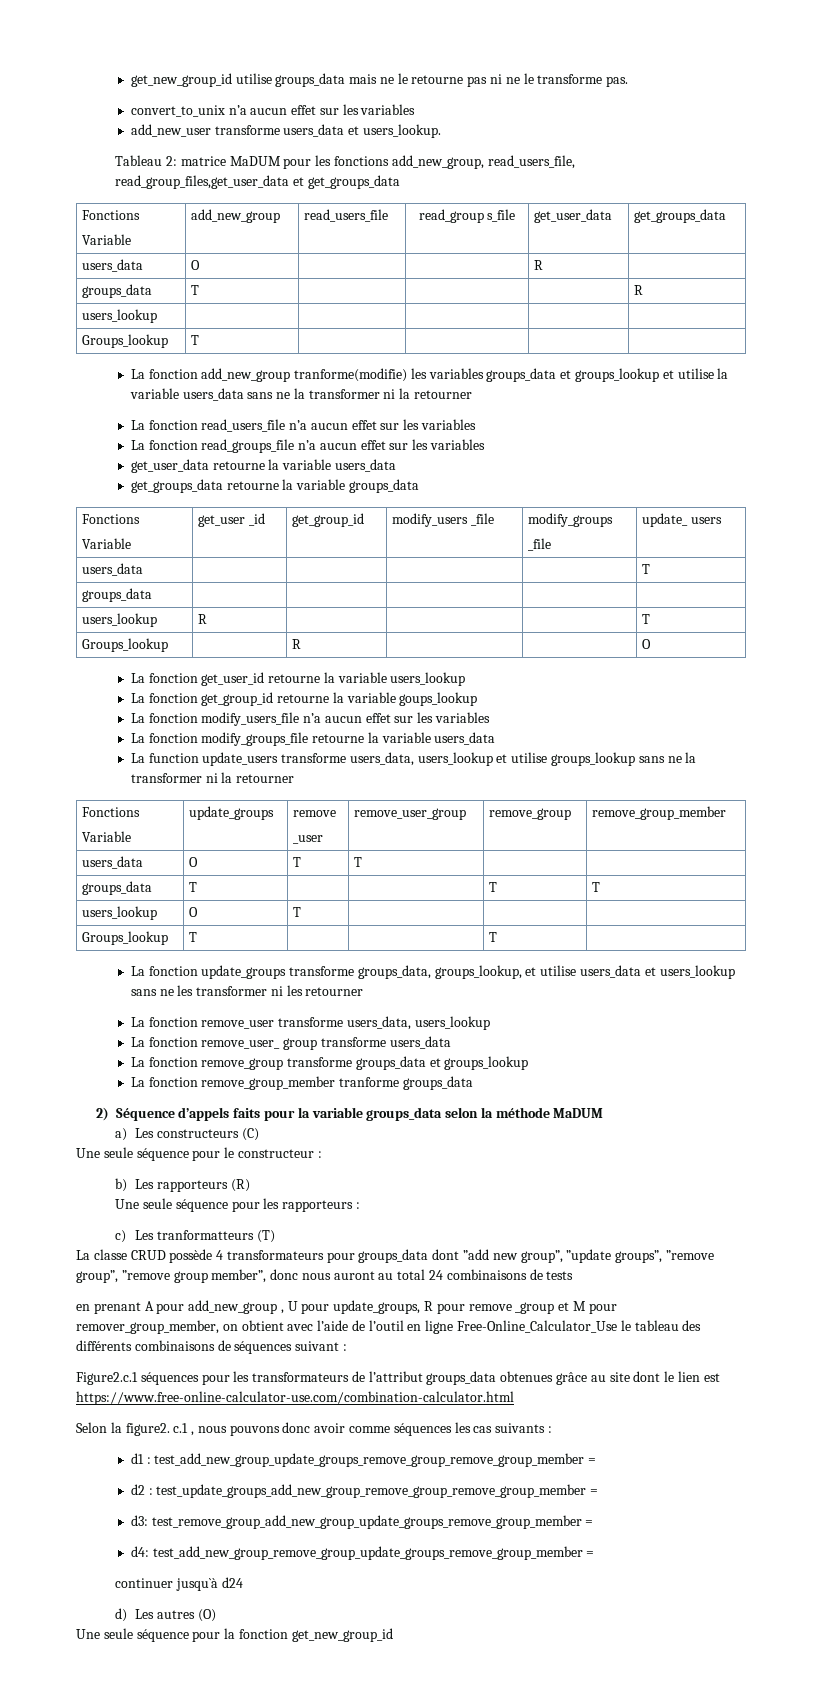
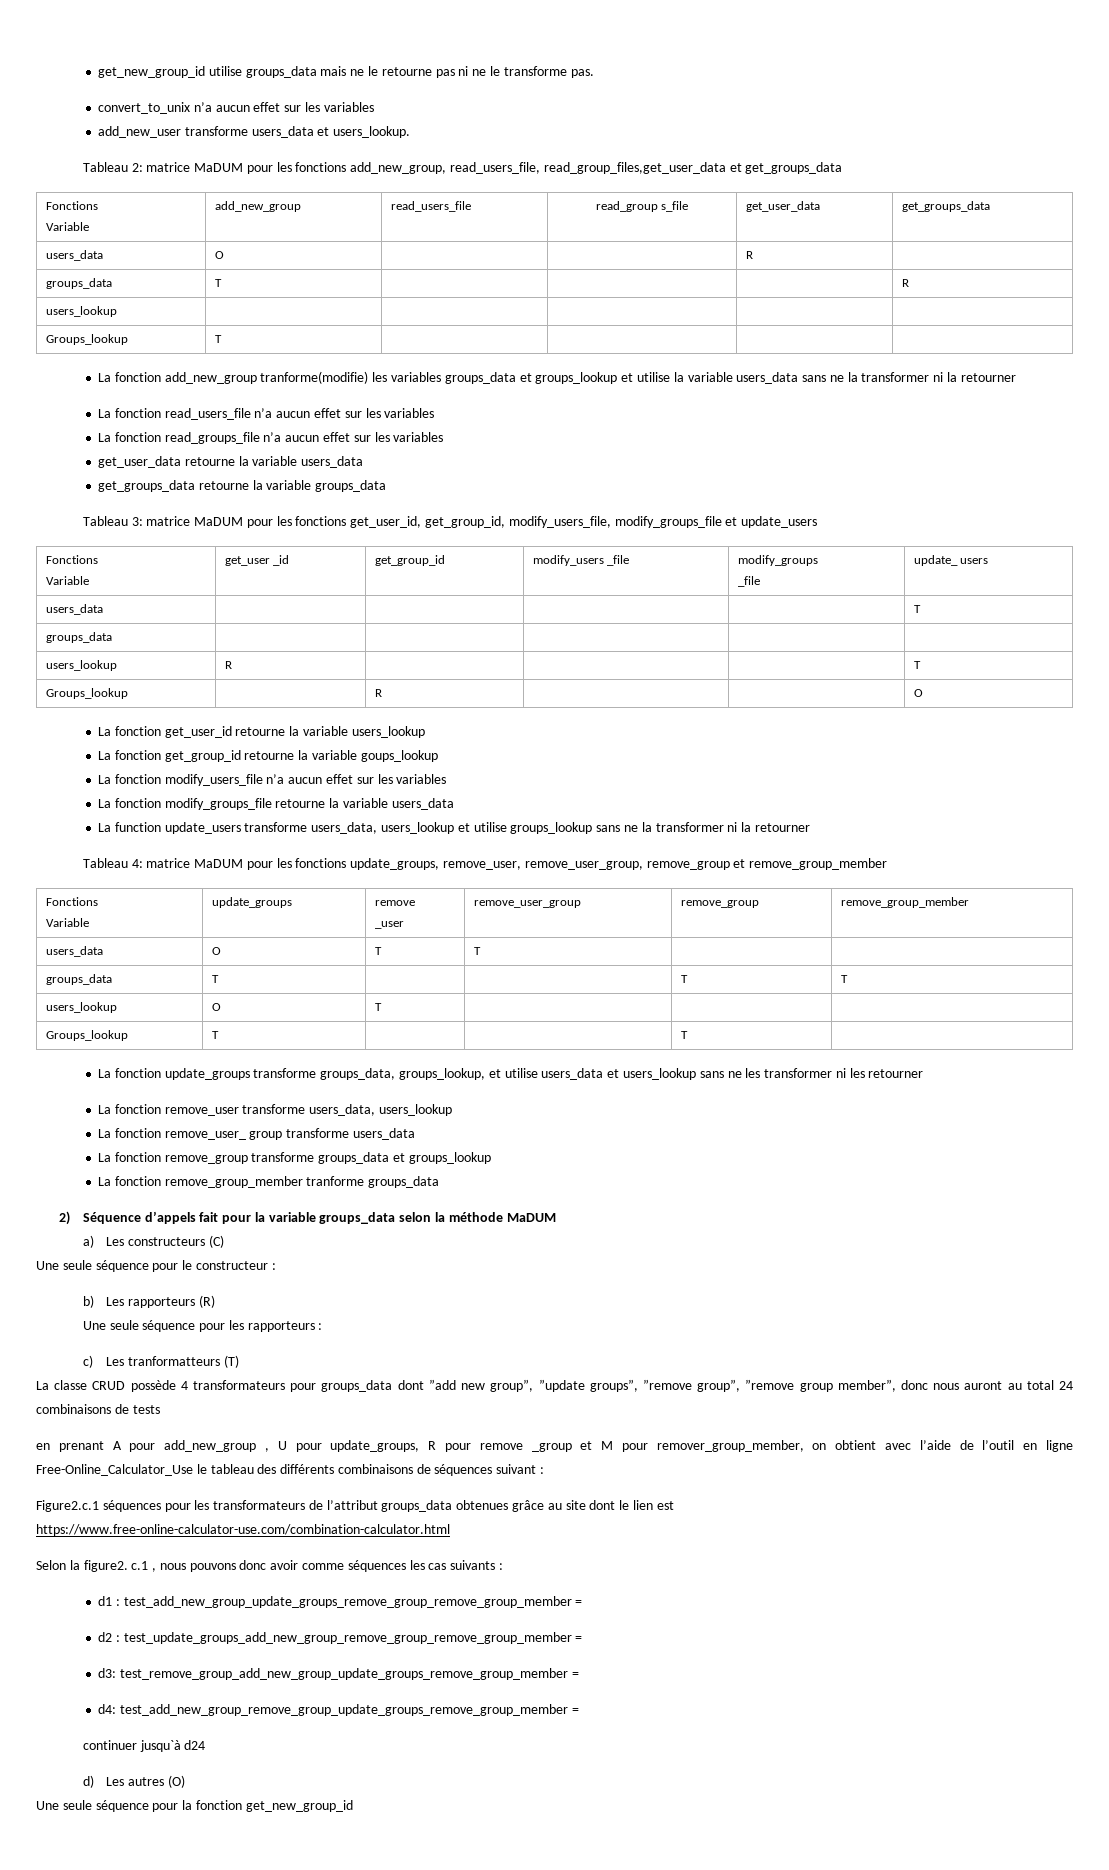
(419, 486) none -> [82,516,818,528] // Tableau 3: matrice MaDUM pour les fonctions get_user_id, get_group_id, modify_users_file, modify_groups_file et update_users
(295, 778) none -> [82,858,888,870] // Tableau 4: matrice MaDUM pour les fonctions update_groups, remove_user, remove_user_group, remove_group et remove_group_member
[233,1108,261,1118] faits -> [199,1212,219,1222] fait

